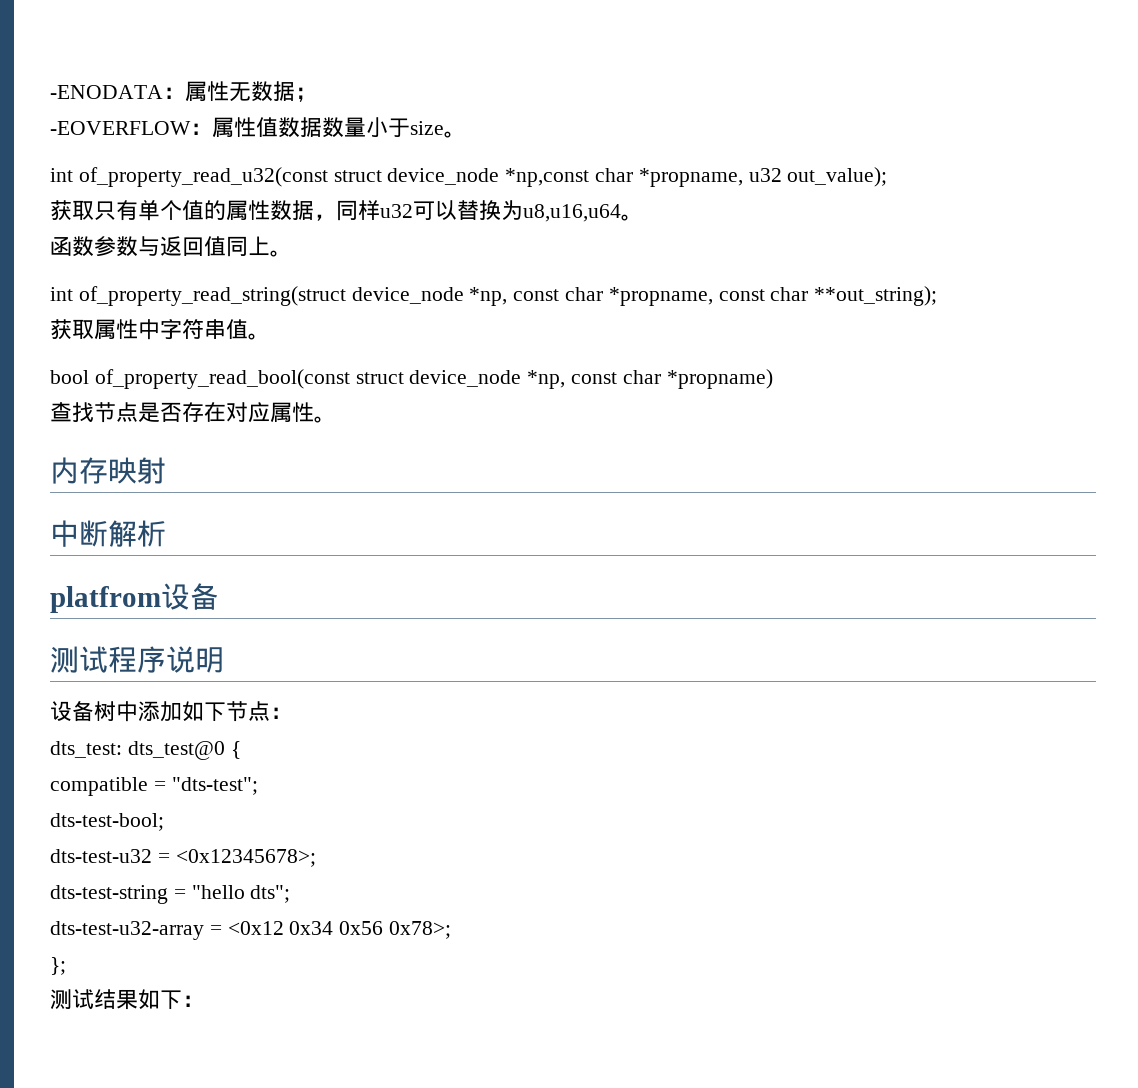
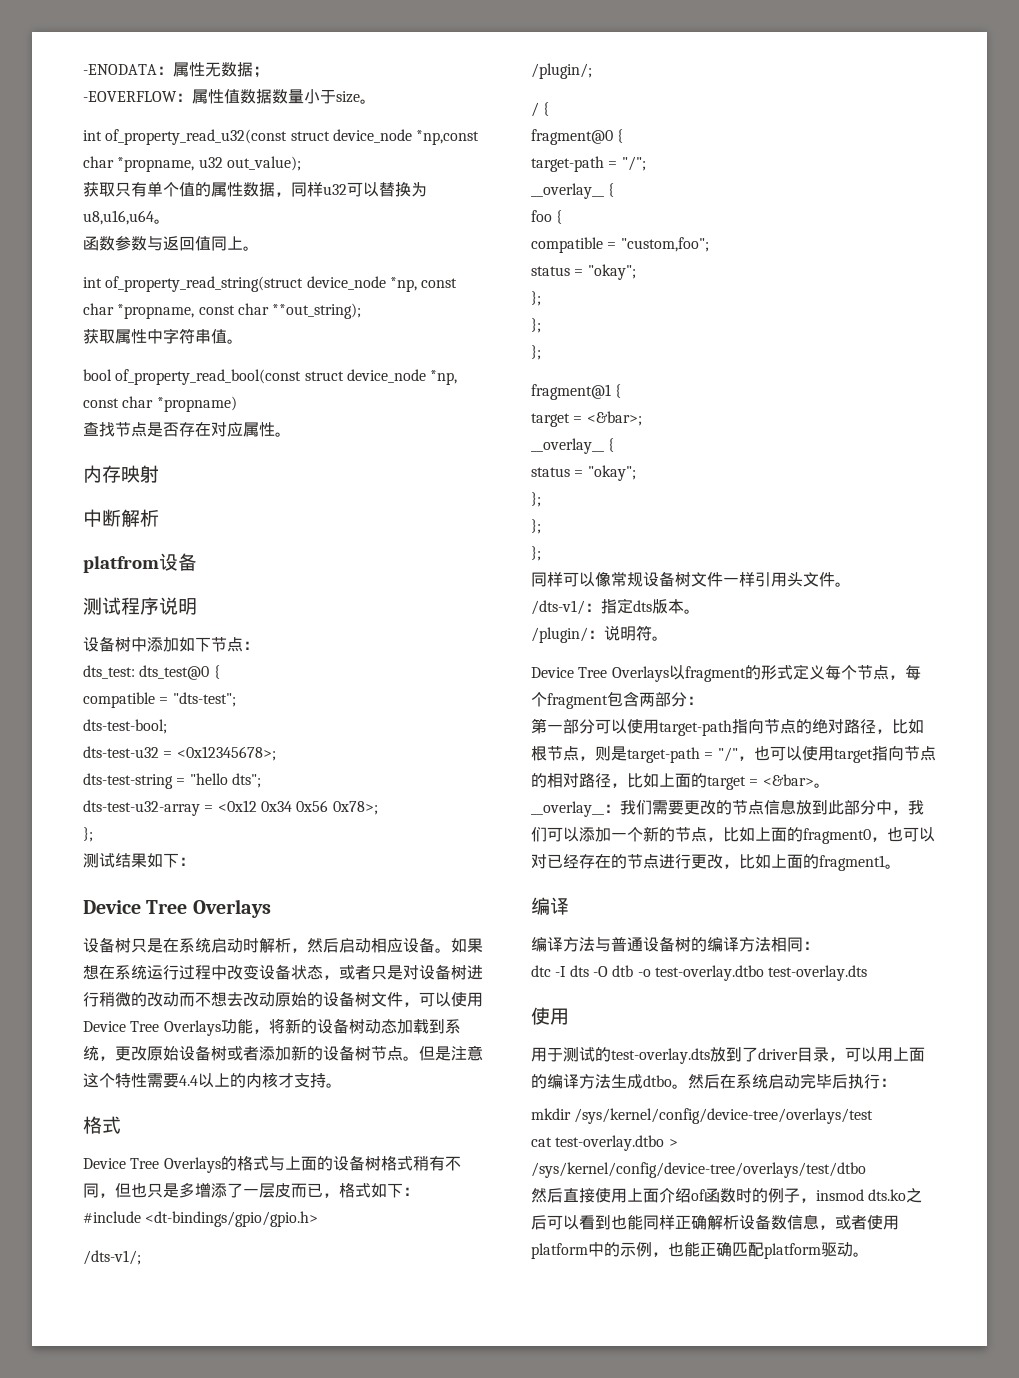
(204, 1001) none -> [83,899,271,918] [83,937,483,953] [83,964,483,980] [83,991,483,1007] [83,1018,461,1036] [83,1045,483,1061] [83,1073,342,1088] [83,1116,121,1134] [83,1155,461,1173] [83,1182,419,1198] [83,1211,319,1227] [83,1250,141,1265] [531,63,592,79] [531,102,550,117] [531,129,624,145] [531,156,646,172] [531,183,615,199] [531,210,563,224] [531,237,709,253] [531,264,636,280] [531,291,541,306] [531,318,541,333] [531,345,541,360] [531,384,622,400] [531,411,642,427] [531,438,615,454] [531,465,636,481] [531,492,541,507] [531,519,541,534] [531,546,541,561] [531,571,851,587] [531,598,700,615] [531,625,668,643] [531,664,921,682] [531,691,703,709] [531,718,924,736] [531,746,936,763] [531,773,830,790] [531,799,924,817] [531,826,935,844] [531,854,901,871] [531,897,569,915] [531,936,819,952] [531,965,868,981] [531,1007,569,1025] [531,1047,925,1064] [531,1073,896,1089] [531,1108,874,1124] [531,1135,678,1151] [531,1162,866,1178] [531,1188,923,1203] [531,1214,899,1230] [531,1242,869,1259] // Device Tree Overlays // 设备树只是在系统启动时解析，然后启动相应设备。如果想在系统运行过程中改变设备状态，或者只是对设备树进行稍微的改动而不想去改动原始的设备树文件，可以使用Device Tree Overlays功能，将新的设备树动态加载到系统，更改原始设备树或者添加新的设备树节点。但是注意这个特性需要4.4以上的内核才支持。 // 格式 // Device Tree Overlays的格式与上面的设备树格式稍有不同，但也只是多增添了一层皮而已，格式如下： // #include <dt-bindings/gpio/gpio.h> // /dts-v1/; // /plugin/; // / { // fragment@0 { // target-path = "/"; // __overlay__ { // foo { // compatible = "custom,foo"; // status = "okay"; // }; // }; // }; // fragment@1 { // target = <&bar>; // __overlay__ { // status = "okay"; // }; // }; // }; // 同样可以像常规设备树文件一样引用头文件。 // /dts-v1/：指定dts版本。 // /plugin/：说明符。 // Device Tree Overlays以fragment的形式定义每个节点，每个fragment包含两部分： // 第一部分可以使用target-path指向节点的绝对路径，比如根节点，则是target-path = "/"，也可以使用target指向节点的相对路径，比如上面的target = <&bar>。 // __overlay__：我们需要更改的节点信息放到此部分中，我们可以添加一个新的节点，比如上面的fragment0，也可以对已经存在的节点进行更改，比如上面的fragment1。 // 编译 // 编译方法与普通设备树的编译方法相同： // dtc -I dts -O dtb -o test-overlay.dtbo test-overlay.dts // 使用 // 用于测试的test-overlay.dts放到了driver目录，可以用上面的编译方法生成dtbo。然后在系统启动完毕后执行： // mkdir /sys/kernel/config/device-tree/overlays/test // cat test-overlay.dtbo > /sys/kernel/config/device-tree/overlays/test/dtbo // 然后直接使用上面介绍of函数时的例子，insmod dts.ko之后可以看到也能同样正确解析设备数信息，或者使用platform中的示例，也能正确匹配platform驱动。

